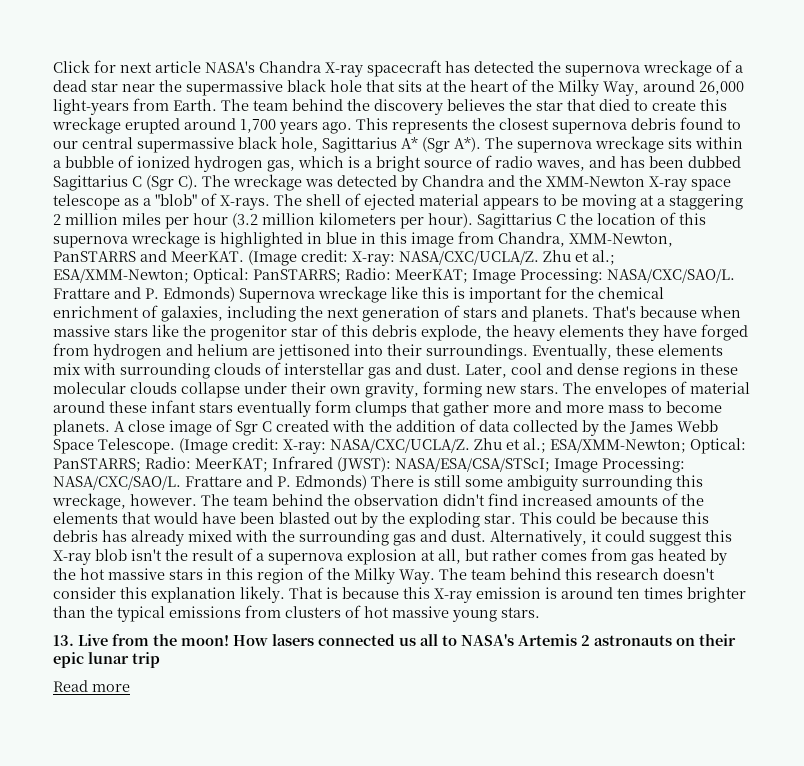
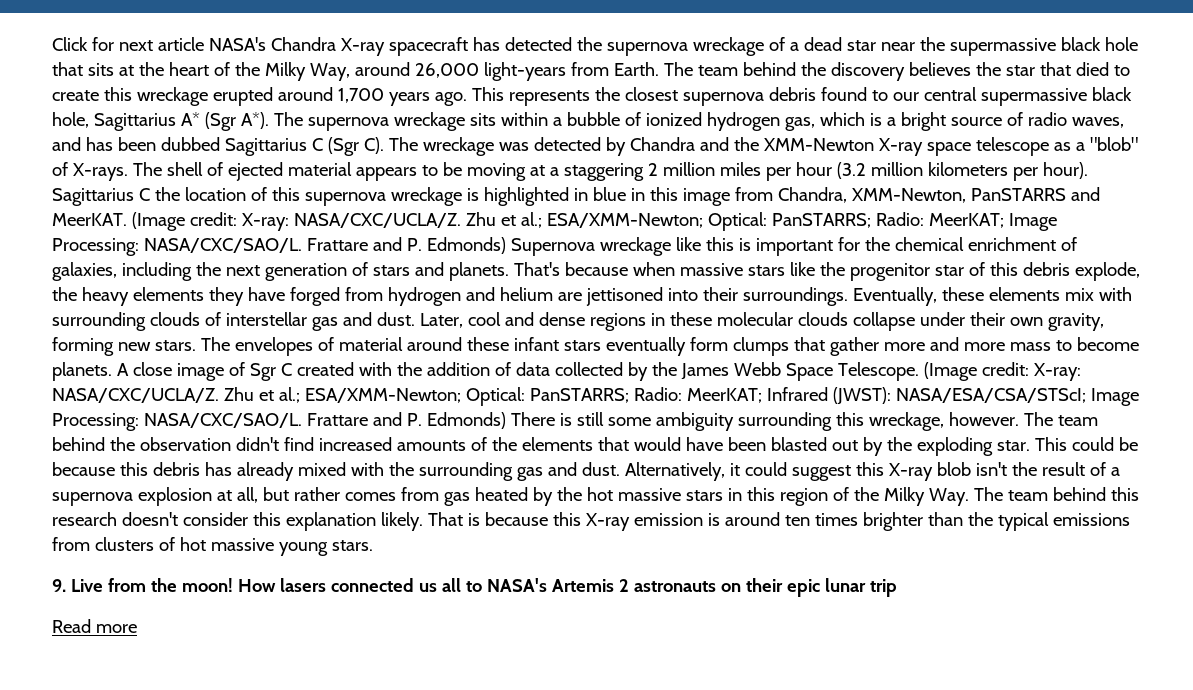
[53,635,74,646] 13. -> [52,579,66,592] 9.

